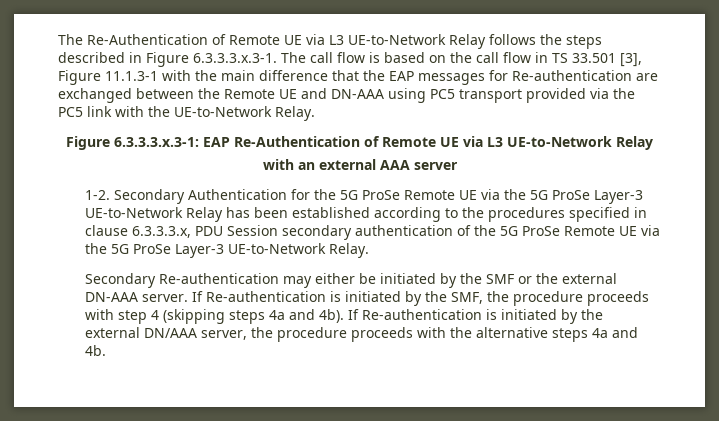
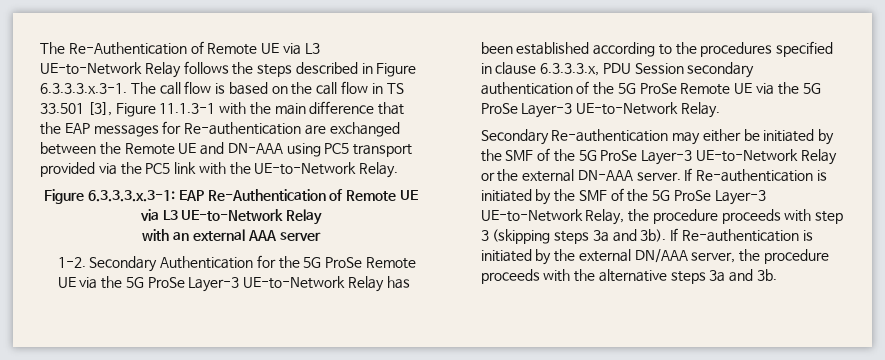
(514, 279) none -> [537,148,837,165] of the 5G ProSe Layer-3 UE-to-Network Relay
[450,292,483,304] SMF, -> [578,188,766,205] [480,209,625,225] SMF of the 5G ProSe Layer-3 UE-to-Network Relay,
[150,310,159,320] 4 -> [480,230,489,241] 3
[268,309,344,323] 4a and 4b). -> [592,229,667,242] 3a and 3b).
[591,327,638,338] [84,345,106,356] 4a and 4b. -> [709,269,777,282] 3a and 3b.

